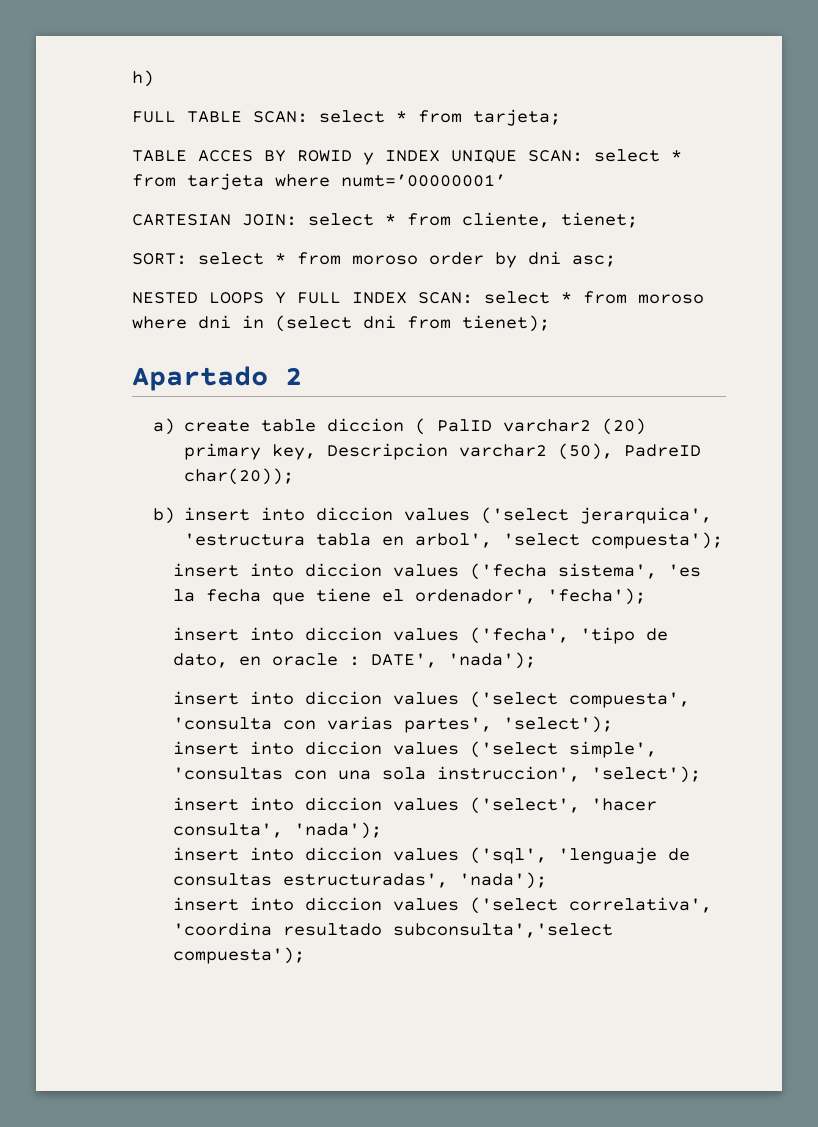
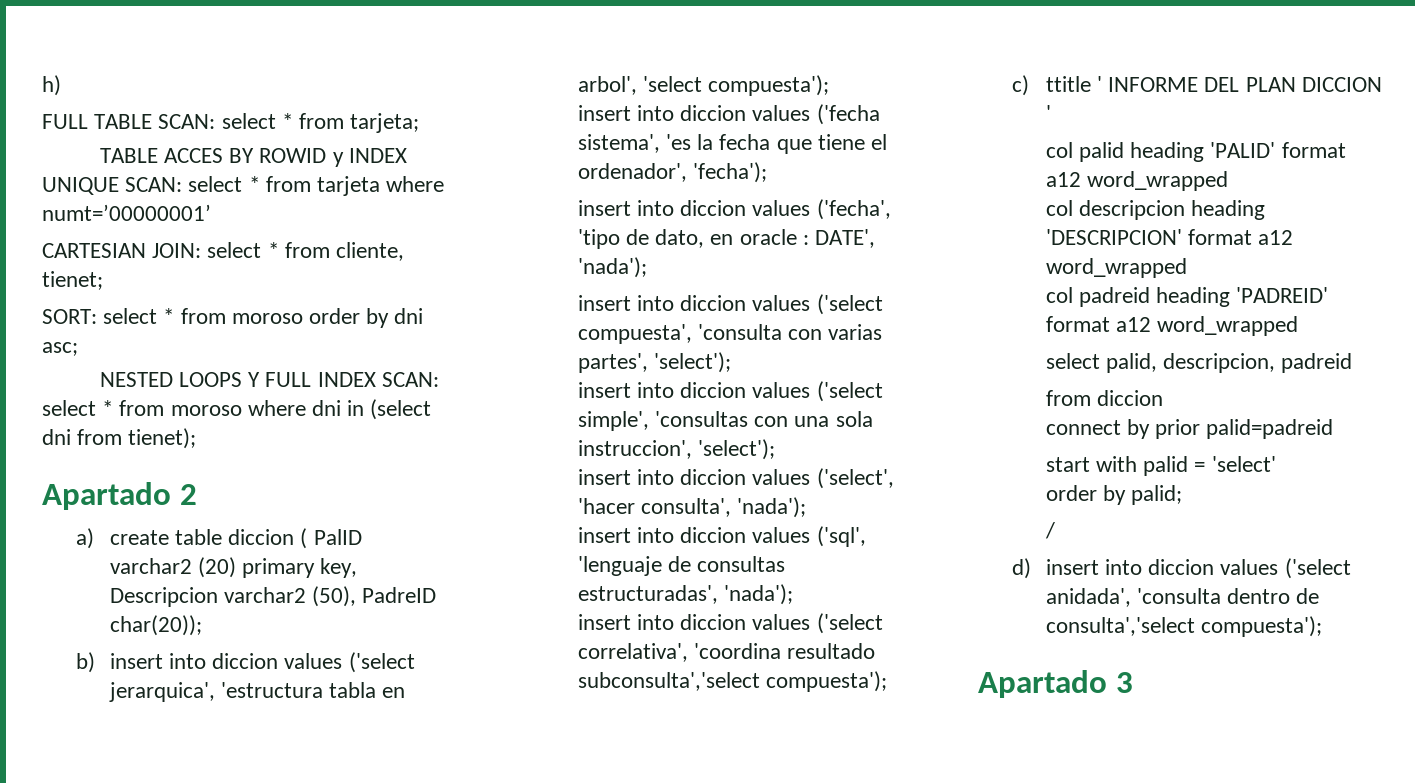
(306, 955) none -> [1011,75,1382,96] [1045,105,1051,121] [1045,142,1346,162] [1045,171,1228,191] [1045,200,1266,220] [1045,229,1294,245] [1045,258,1187,278] [1045,287,1329,307] [1045,316,1299,336] [1045,353,1353,373] [1045,390,1163,406] [1045,419,1334,439] [1045,456,1276,476] [1045,485,1183,505] [1044,522,1055,539] [1011,558,1351,579] [1045,588,1320,607] [1045,616,1322,637] [978,670,1133,698] // c) ttitle ' INFORME DEL PLAN DICCION ' // col palid heading 'PALID' format a12 word_wrapped // col descripcion heading 'DESCRIPCION' format a12 word_wrapped // col padreid heading 'PADREID' format a12 word_wrapped // select palid, descripcion, padreid // from diccion // connect by prior palid=padreid // start with palid = 'select' // order by palid; // / // d) insert into diccion values ('select anidada', 'consulta dentro de consulta','select compuesta'); // Apartado 3

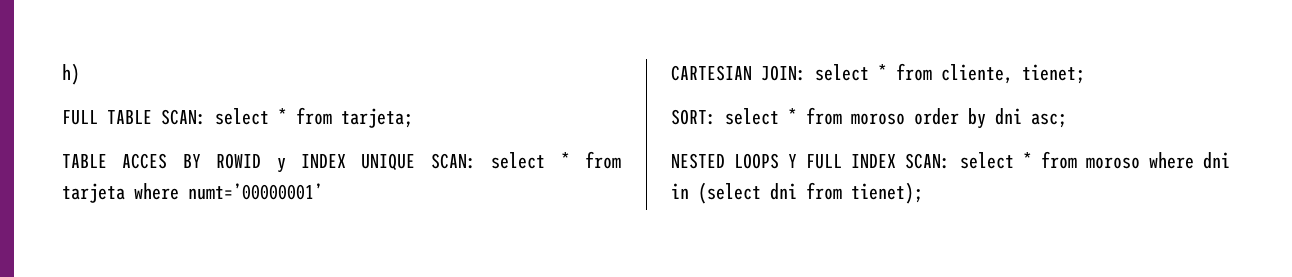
[42,482,197,510] [75,528,362,549] [109,557,358,578] [109,586,437,607] [109,615,202,636] [75,652,415,673] [108,682,406,702] [577,75,830,96] [577,104,880,125] [577,134,887,154] [577,162,767,183] [577,199,891,220] [577,229,875,249] [577,257,647,278] [577,294,883,315] [577,324,883,344] [577,352,731,373] [577,381,883,402] [577,411,873,431] [577,439,775,460] [577,468,894,489] [577,497,807,518] [577,526,866,547] [577,556,786,576] [577,584,793,605] [577,613,883,634] [577,643,876,662] [577,671,887,692] [1011,75,1382,96] [1045,105,1051,121] [1045,142,1346,162] [1045,171,1228,191] [1045,200,1266,220] [1045,229,1294,245] [1045,258,1187,278] [1045,287,1329,307] [1045,316,1299,336] [1045,353,1353,373] [1045,390,1163,406] [1045,419,1334,439] [1045,456,1276,476] [1045,485,1183,505] [1044,522,1055,539] [1011,558,1351,579] [1045,588,1320,607] [1045,616,1322,637] [978,670,1133,698] // Apartado 2 // a) create table diccion ( PalID varchar2 (20) primary key, Descripcion varchar2 (50), PadreID char(20)); // b) insert into diccion values ('select jerarquica', 'estructura tabla en arbol', 'select compuesta'); // insert into diccion values ('fecha sistema', 'es la fecha que tiene el ordenador', 'fecha'); // insert into diccion values ('fecha', 'tipo de dato, en oracle : DATE', 'nada'); // insert into diccion values ('select compuesta', 'consulta con varias partes', 'select'); // insert into diccion values ('select simple', 'consultas con una sola instruccion', 'select'); // insert into diccion values ('select', 'hacer consulta', 'nada'); // insert into diccion values ('sql', 'lenguaje de consultas estructuradas', 'nada'); // insert into diccion values ('select correlativa', 'coordina resultado subconsulta','select compuesta'); // c) ttitle ' INFORME DEL PLAN DICCION ' // col palid heading 'PALID' format a12 word_wrapped // col descripcion heading 'DESCRIPCION' format a12 word_wrapped // col padreid heading 'PADREID' format a12 word_wrapped // select palid, descripcion, padreid // from diccion // connect by prior palid=padreid // start with palid = 'select' // order by palid; // / // d) insert into diccion values ('select anidada', 'consulta dentro de consulta','select compuesta'); // Apartado 3 -> (923, 193) none

